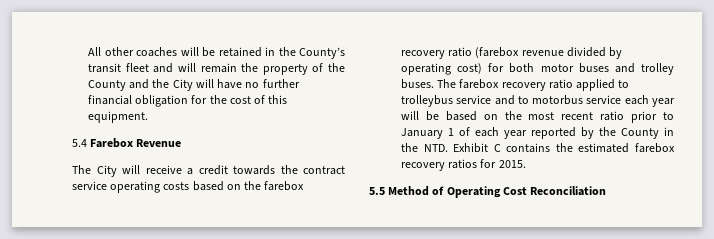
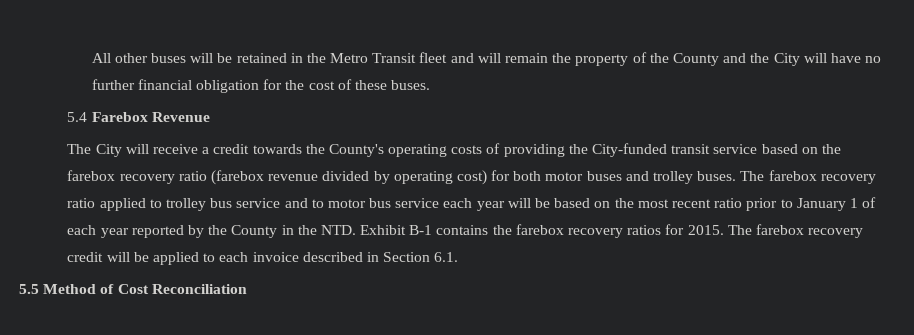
[136,47,178,57] coaches -> [151,53,187,63] buses
[299,47,345,59] [88,63,122,73] County’s transit -> [330,53,417,63] Metro Transit
[268,95,288,104] [88,111,149,123] this equipment. -> [354,80,431,90] these buses.
[303,166,345,175] [72,181,190,193] contract service operating costs -> [328,143,758,157] County's operating costs of providing the City-funded transit service
[401,95,454,107] trolleybus -> [165,198,233,211] trolley bus
[532,95,584,105] motorbus -> [327,198,392,208] motor bus
[493,144,501,152] C -> [409,225,433,235] B-1
[578,143,630,153] estimated -> (512, 230) none
(526, 164) none -> [727,224,864,238] [67,252,459,265] The farebox recovery credit will be applied to each invoice described in Section 6.1.
[446,186,501,198] Operating -> (115, 289) none

